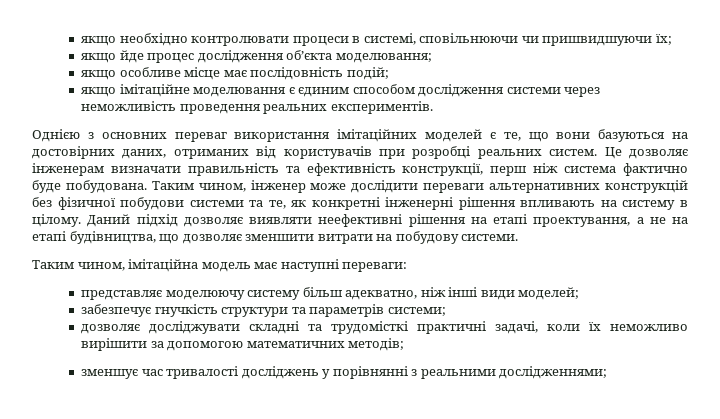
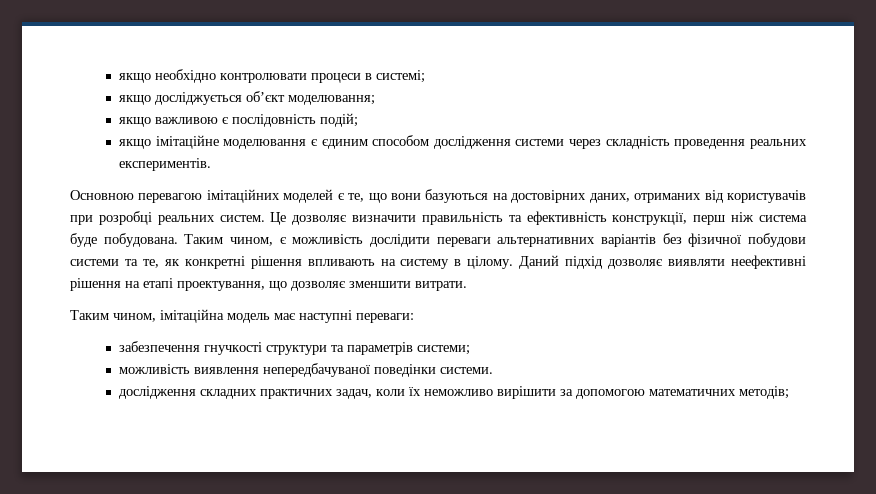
[363,33,672,46] [81,50,333,63] системі, сповільнюючи чи пришвидшуючи їх; // якщо йде процес дослідження об’єкта -> [376,70,426,83] [119,91,286,105] системі; // якщо досліджується об’єкт
[119,67,247,80] особливе місце має -> [155,117,229,124] важливою є
[81,101,177,111] неможливість -> [605,136,670,149] складність
[32,129,331,142] Однією з основних переваг використання -> [70,190,203,203] Основною перевагою
[32,163,181,176] інженерам визначати -> [352,215,417,222] визначити
[623,163,689,176] фактично -> (807, 218) none
[250,180,347,193] інженер може -> [279,234,364,244] є можливість
[605,180,689,193] конструкцій -> [600,234,656,247] варіантів
[385,197,454,210] інженерні -> (245, 262) none
[636,217,688,224] [32,231,519,244] а не на етапі будівництва, що дозволяє зменшити витрати на побудову системи. -> [269,281,467,291] що дозволяє зменшити витрати.
[81,287,580,300] [81,304,446,317] [81,321,539,334] представляє моделюючу систему більш адекватно, ніж інші види моделей; // забезпечує гнучкість структури та параметрів системи; // дозволяє досліджувати складні та трудомісткі практичні задачі, -> [119,341,471,355] [119,363,494,377] [119,386,373,399] забезпечення гнучкості структури та параметрів системи; // можливість виявлення непередбачуваної поведінки системи. // дослідження складних практичних задач,
[81,366,608,379] // зменшує час тривалості досліджень у порівнянні з реальними дослідженнями; -> (790, 392) none

